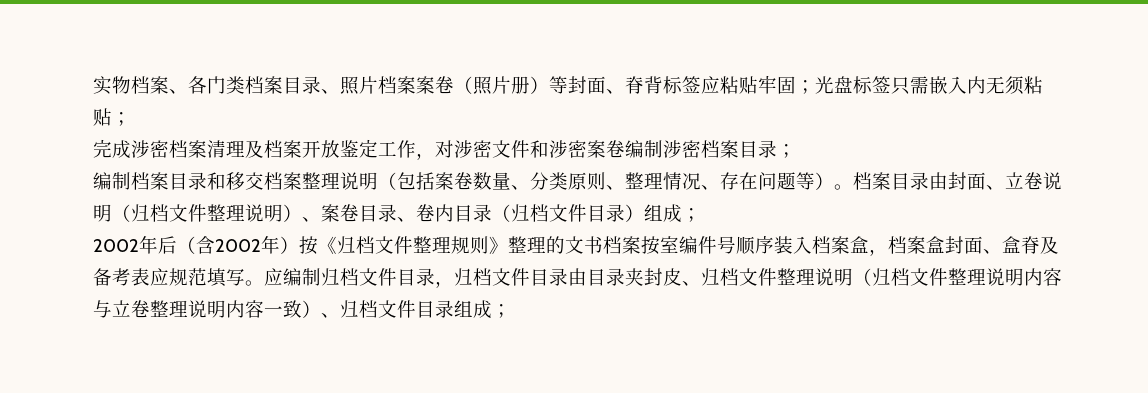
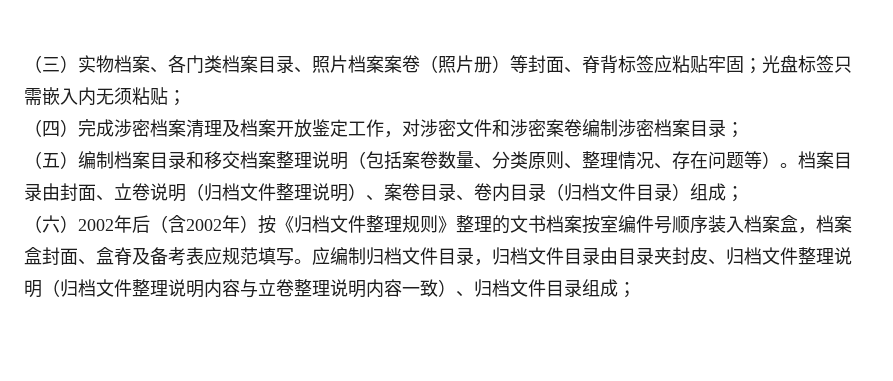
(93, 85) none -> [24,55,78,73] （三）
(131, 119) none -> [24,119,78,137] （四）
(796, 151) none -> [24,151,78,169] （五）
(701, 215) none -> [24,215,78,233] （六）

